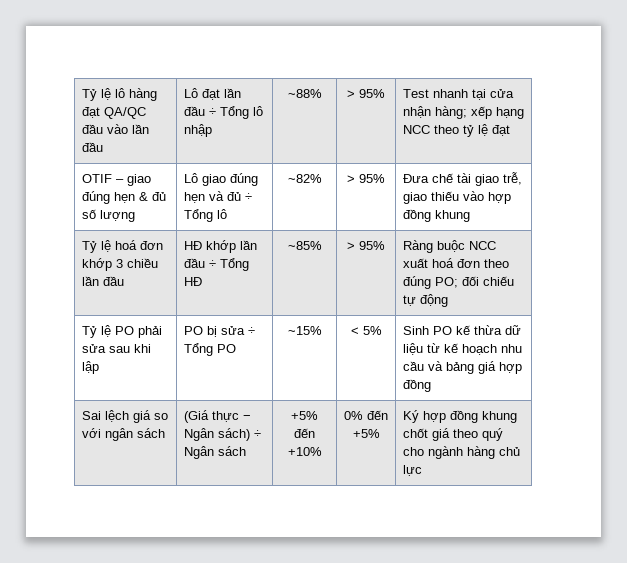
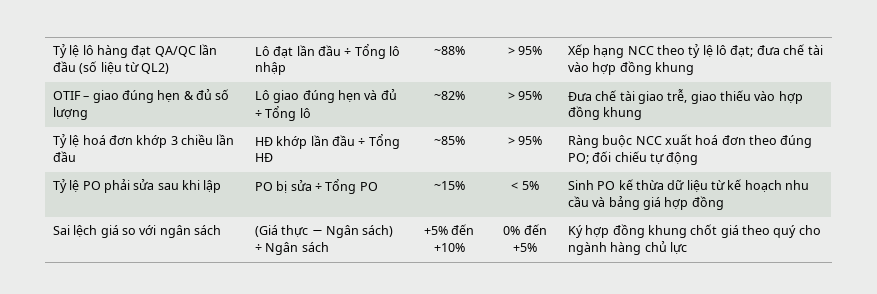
[81,124,149,134] [81,142,103,152] đầu vào lần đầu -> [199,44,218,55] [52,61,170,74] lần đầu (số liệu từ QL2)
[402,89,514,100] [402,106,492,119] Test nhanh tại cửa nhận hàng; xếp -> [567,44,590,58] Xếp
[491,125,510,136] đạt -> [716,44,823,57] [567,61,694,75] lô đạt; đưa chế tài vào hợp đồng khung

